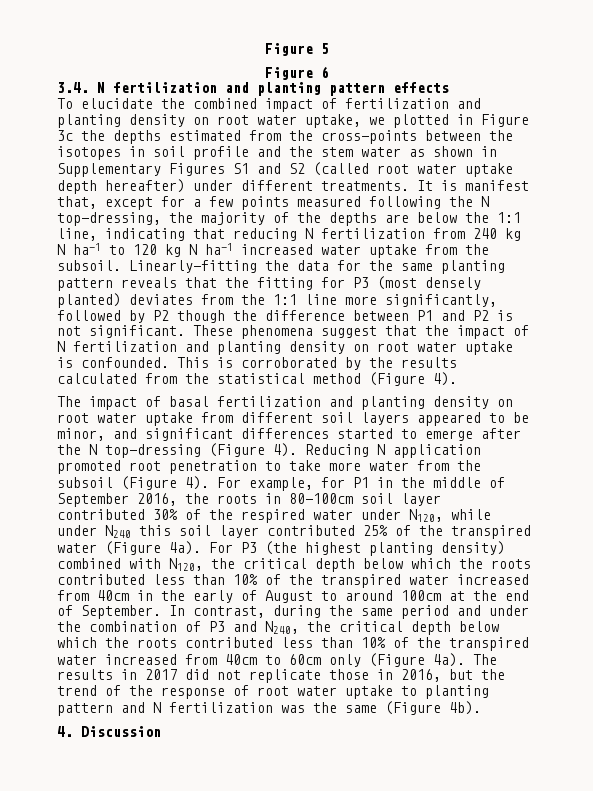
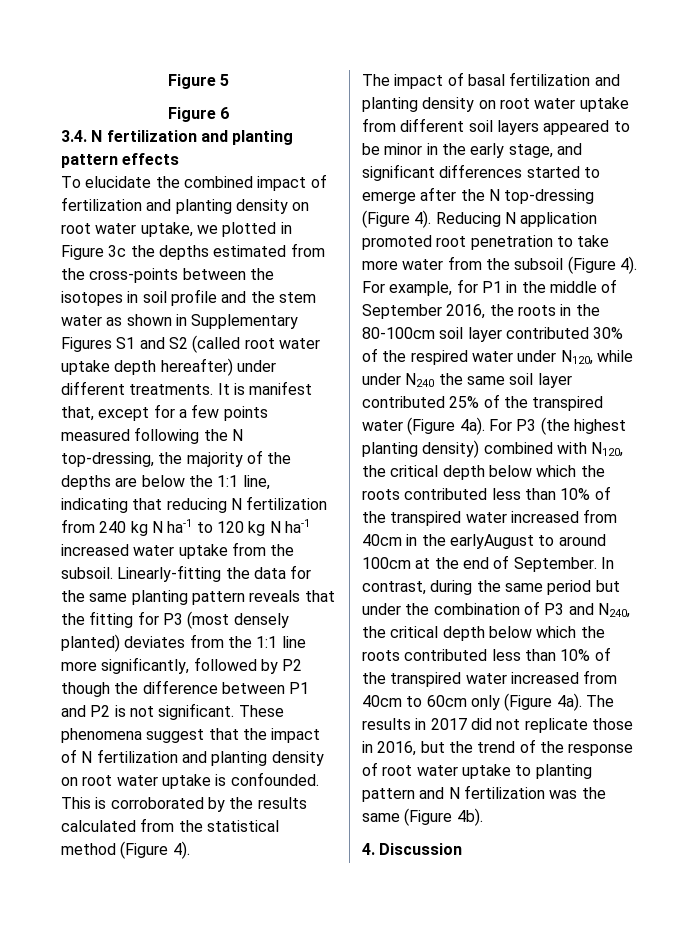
[57,428,105,441] minor, -> [384,143,553,158] minor in the early stage,
(281, 498) none -> [575,304,600,316] the
[139,525,171,536] this -> [438,373,505,385] the same
[193,590,313,603] early of August -> [449,534,534,549] earlyAugust
[457,605,481,616] and -> [595,580,620,592] but

